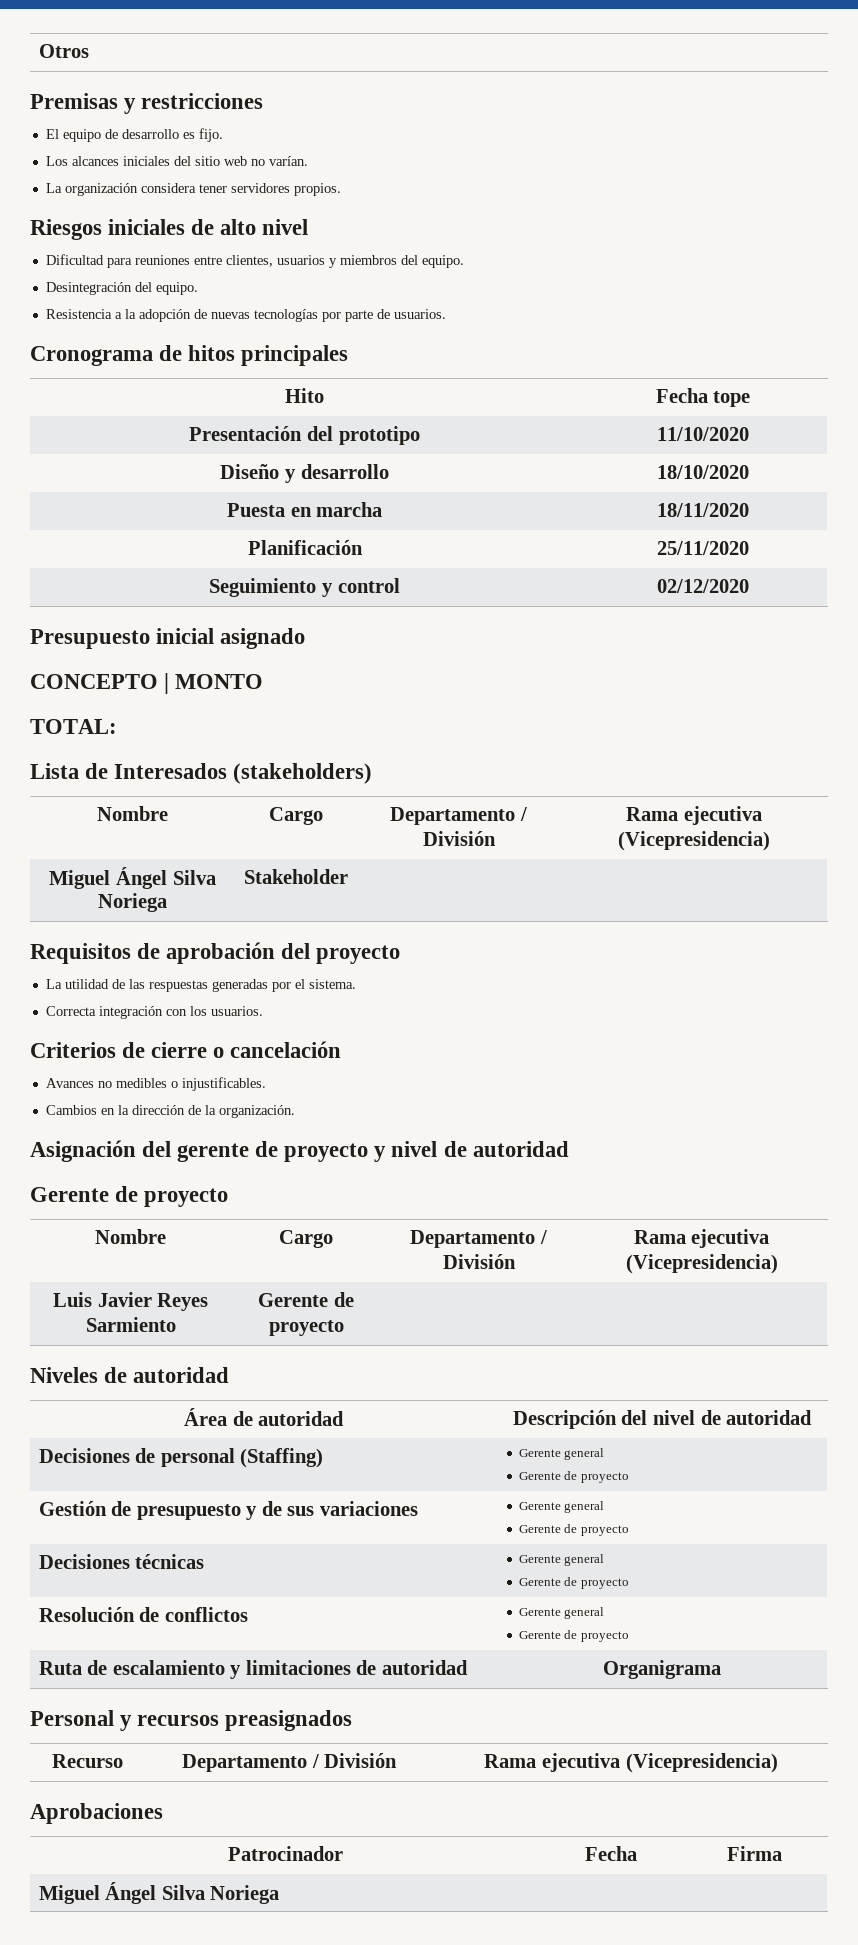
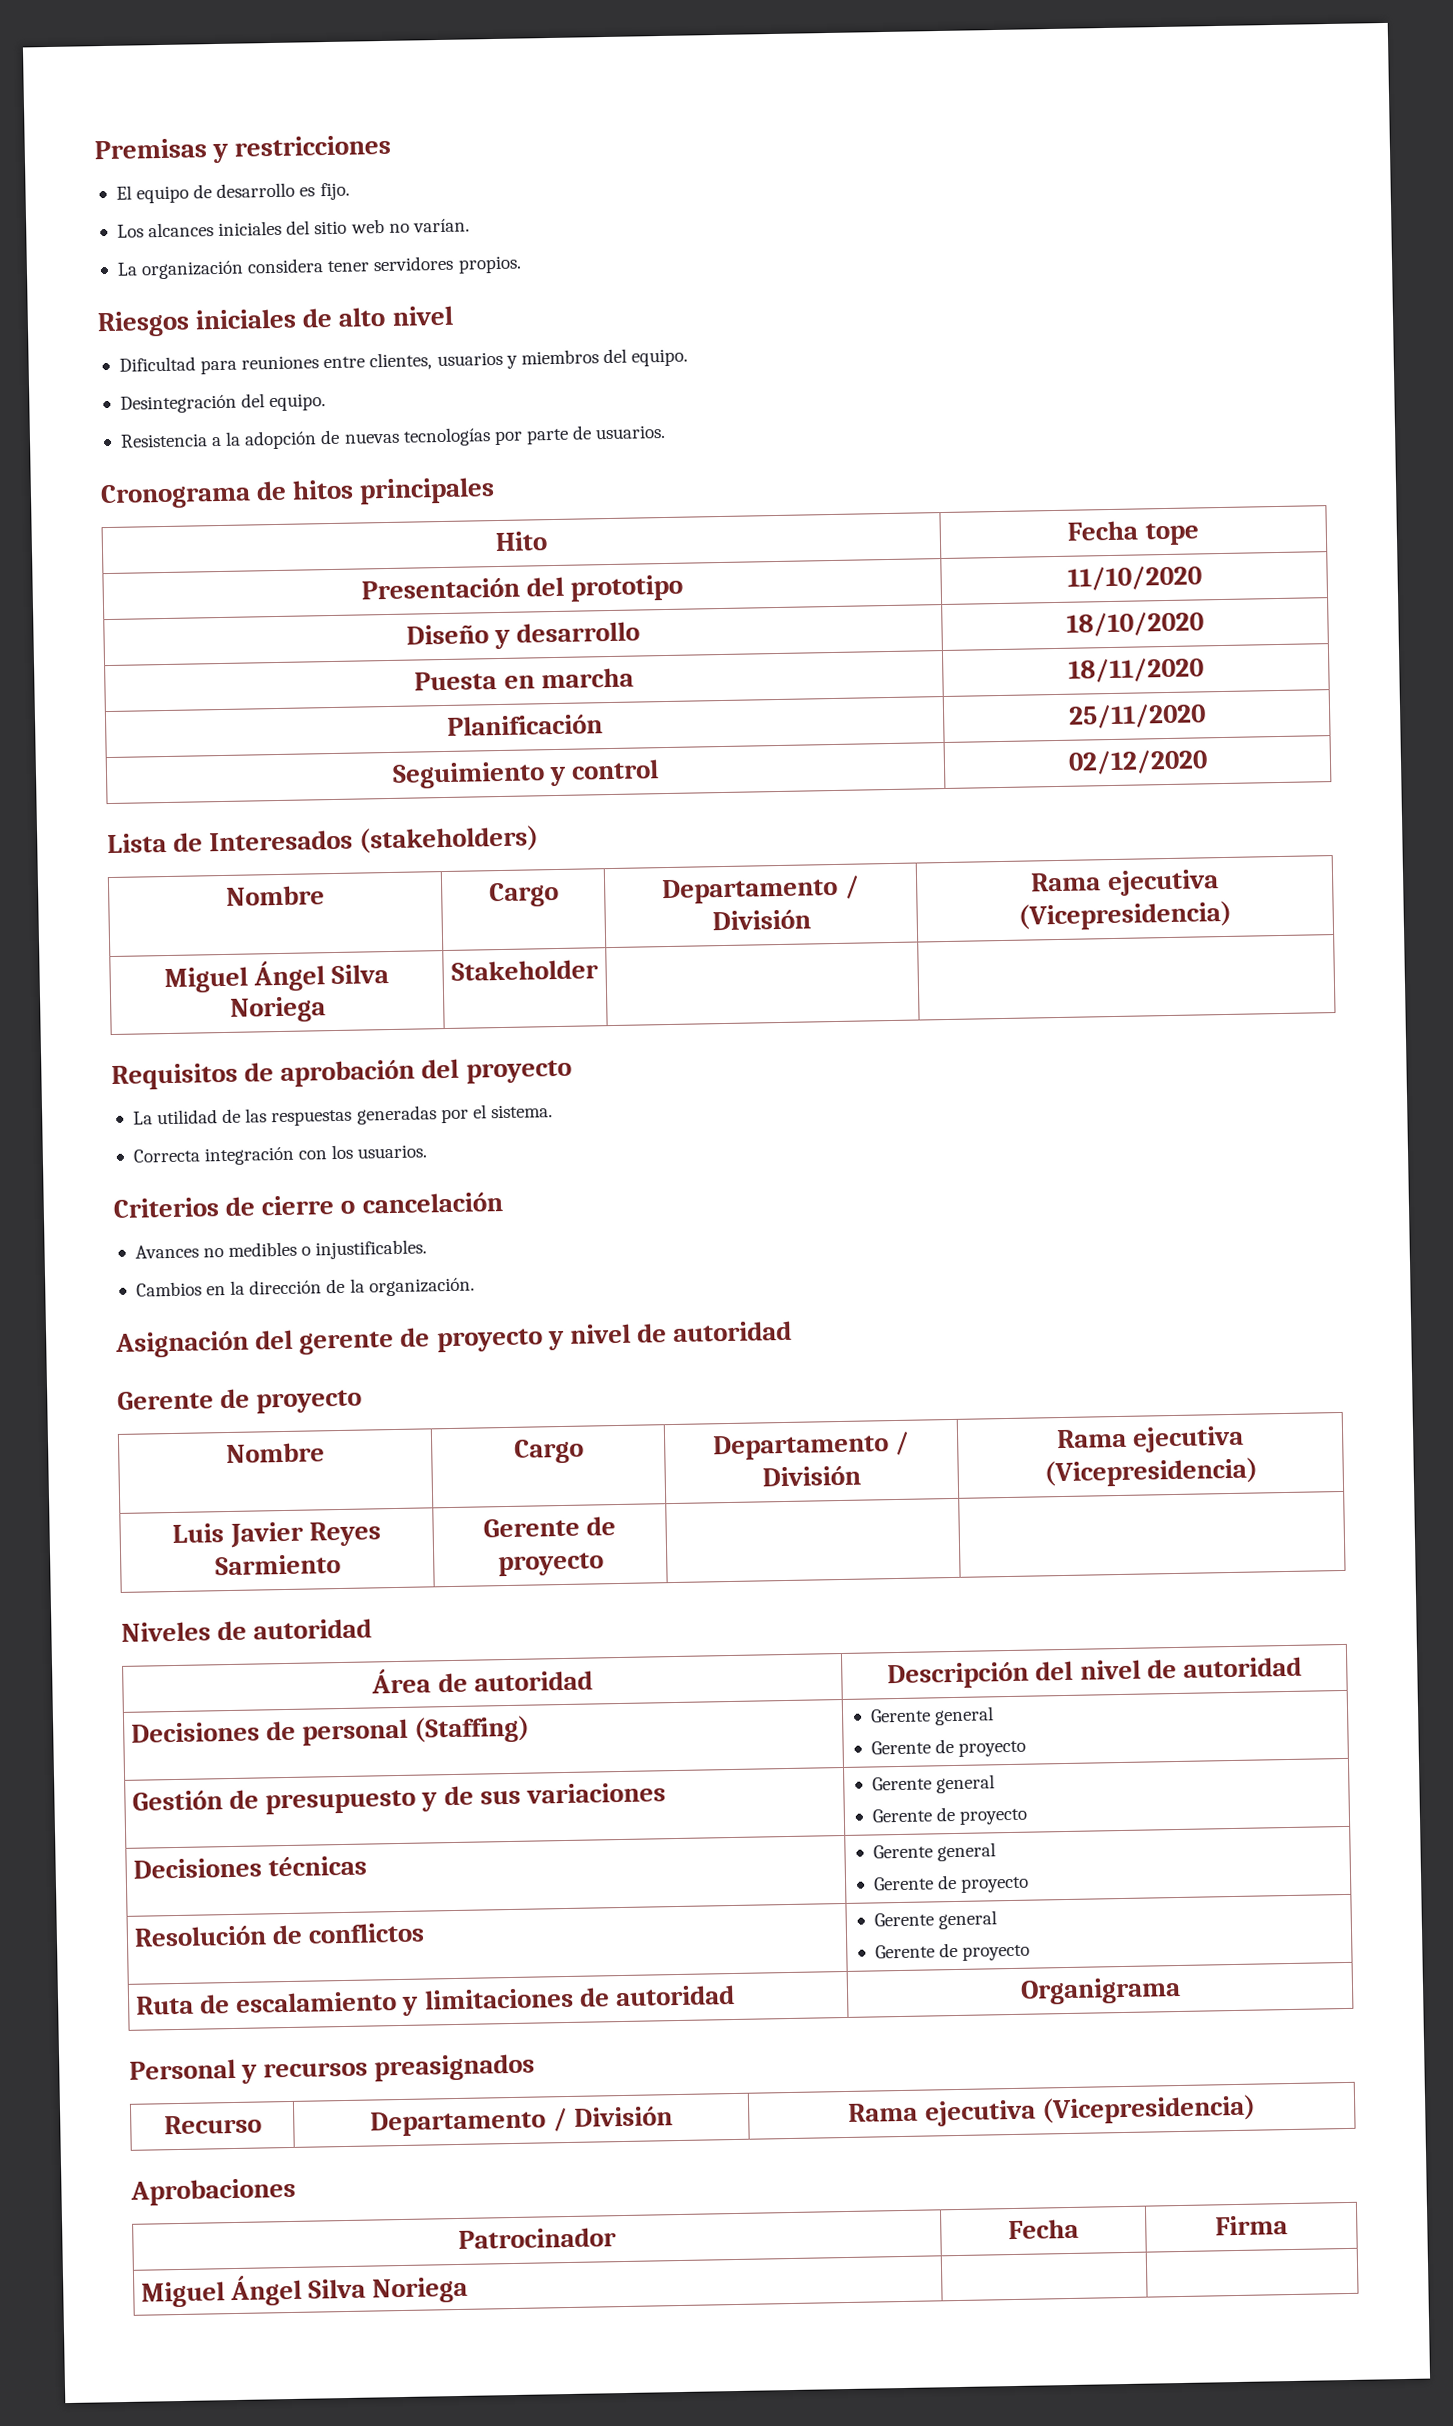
[38,44,89,58] Otros // -> (94, 149) none
[30,628,306,649] [30,673,264,694] [30,719,117,734] // Presupuesto inicial asignado // CONCEPTO | MONTO // TOTAL: -> (1208, 762) none

